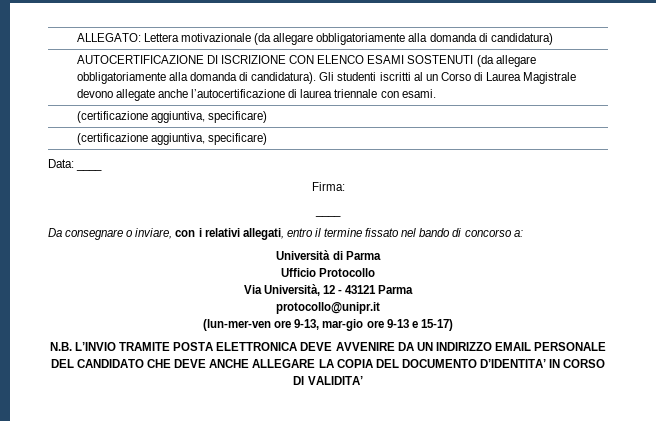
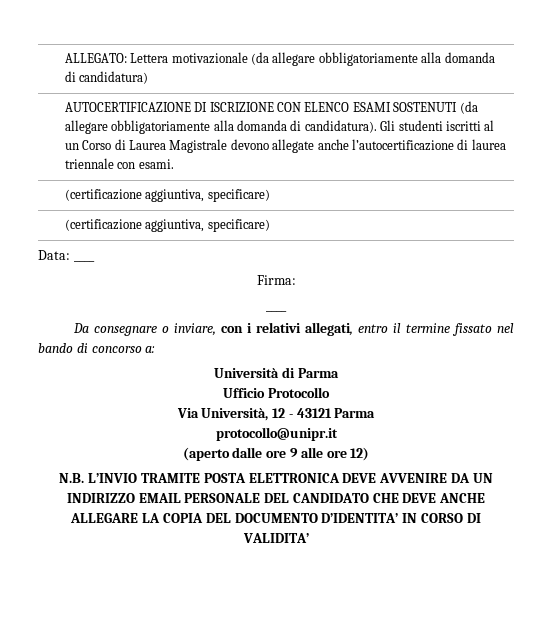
[203,319,453,331] (lun-mer-ven ore 9-13, mar-gio ore 9-13 e 15-17) -> [182,447,370,461] (aperto dalle ore 9 alle ore 12)

